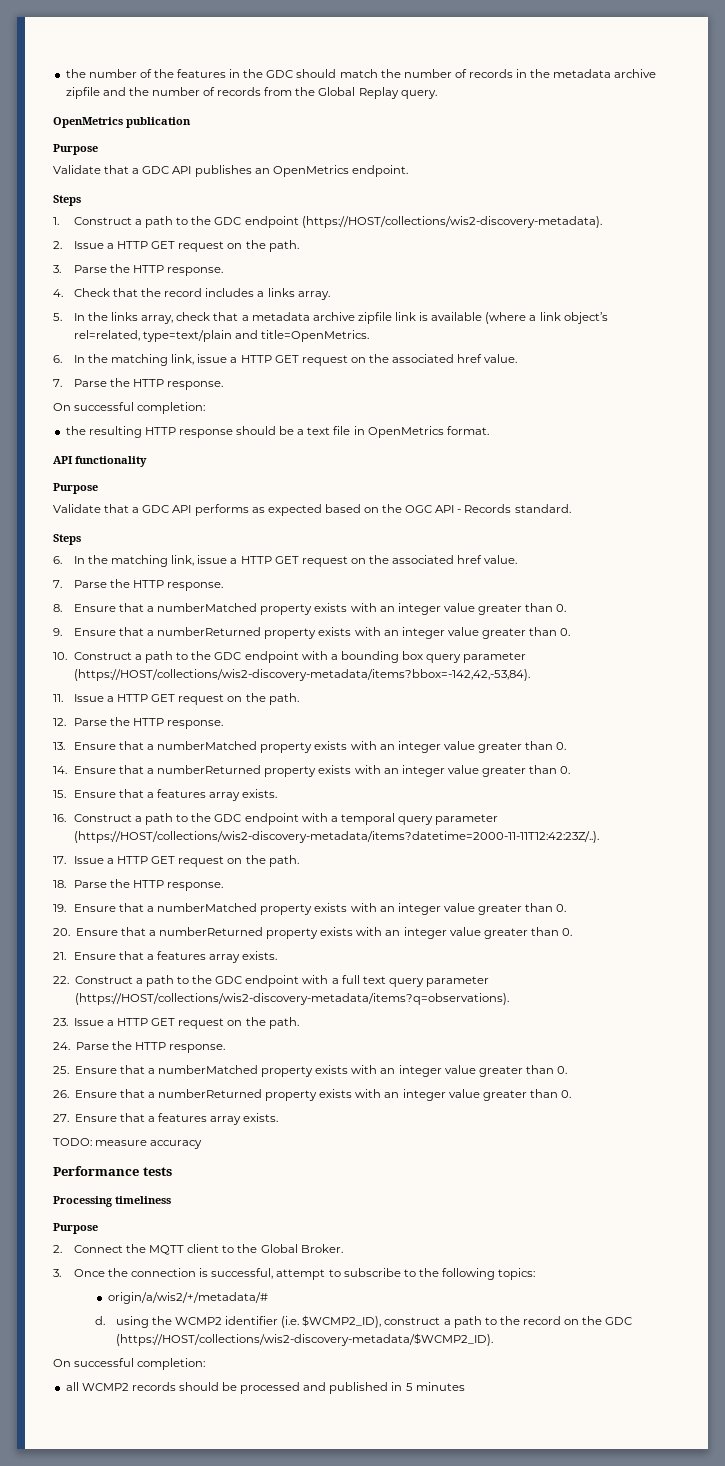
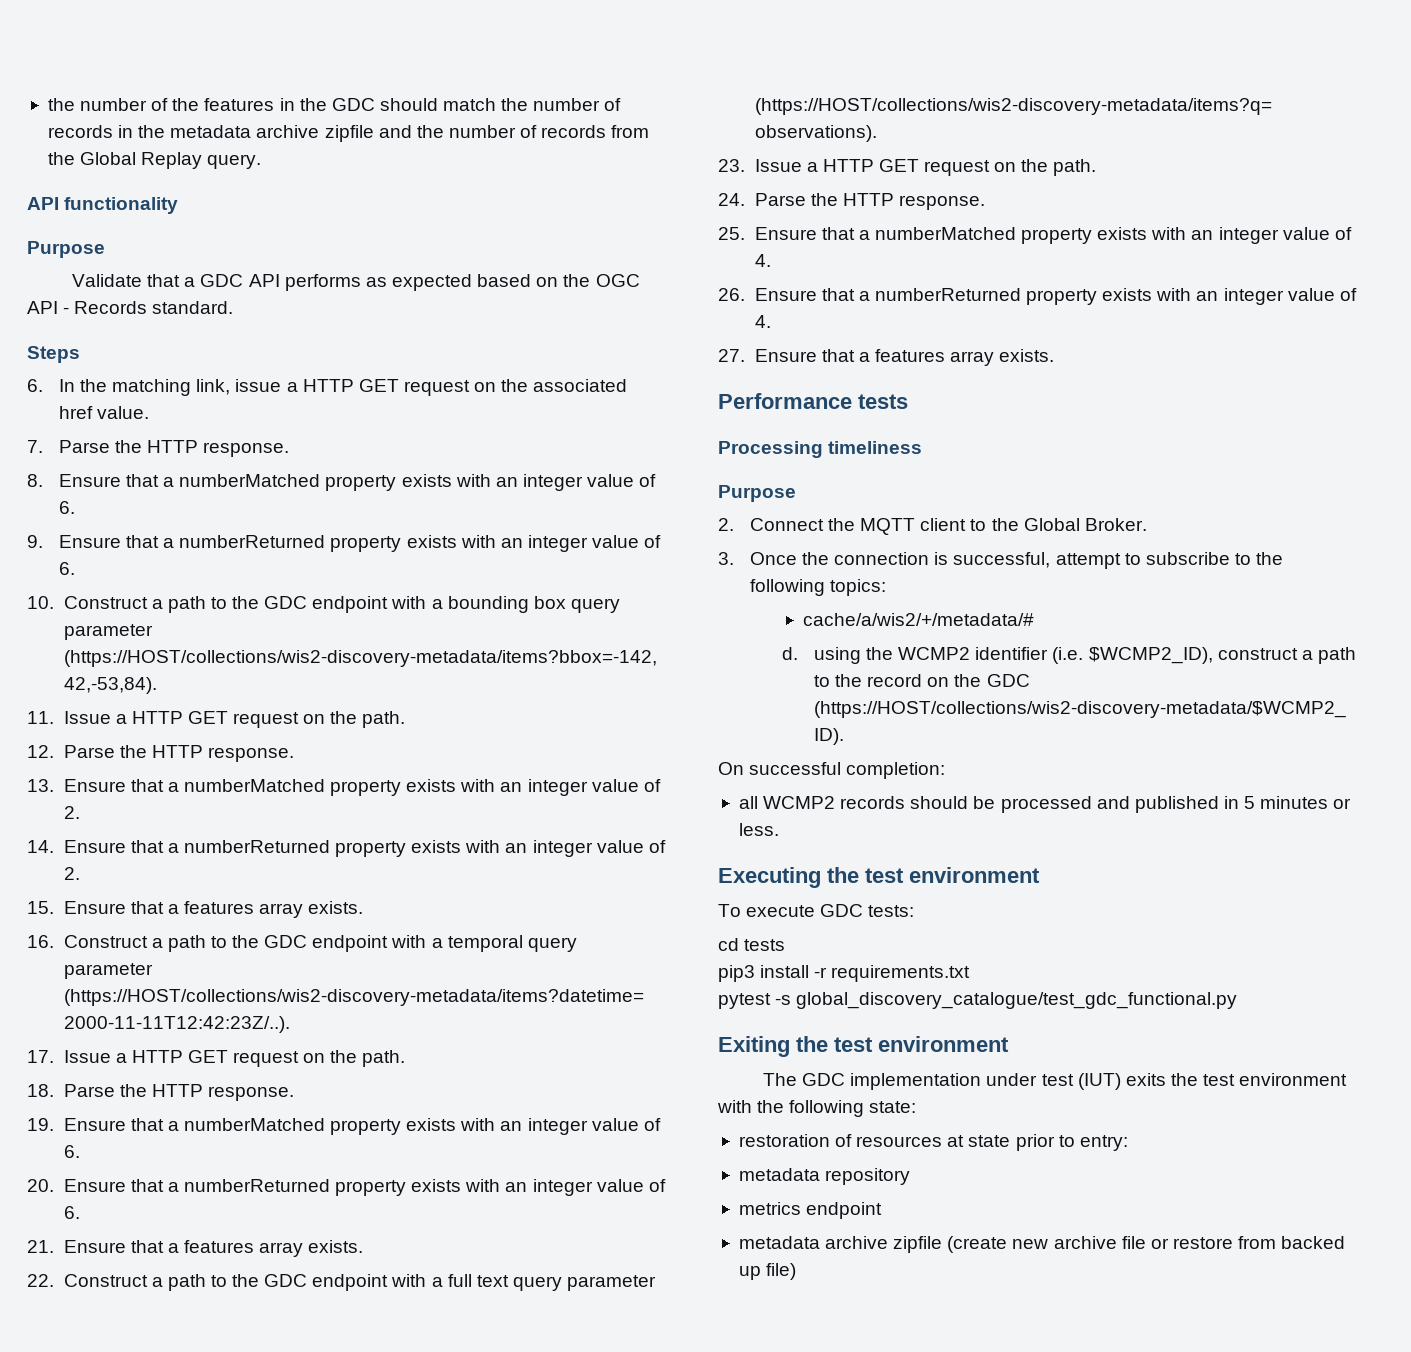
[53,117,191,128] [53,144,98,155] [53,165,408,177] [53,195,81,206] [53,216,602,228] [53,240,299,252] [53,264,224,276] [53,288,330,300] [53,312,608,324] [73,330,370,342] [53,354,518,366] [53,378,224,390] [53,402,206,414] [65,426,489,438] // OpenMetrics publication // Purpose // Validate that a GDC API publishes an OpenMetrics endpoint. // Steps // 1. Construct a path to the GDC endpoint (https://HOST/collections/wis2-discovery-metadata). // 2. Issue a HTTP GET request on the path. // 3. Parse the HTTP response. // 4. Check that the record includes a links array. // 5. In the links array, check that a metadata archive zipfile link is available (where a link object’s rel=related, type=text/plain and title=OpenMetrics. // 6. In the matching link, issue a HTTP GET request on the associated href value. // 7. Parse the HTTP response. // On successful completion: // the resulting HTTP response should be a text file in OpenMetrics format. -> (262, 161) none
[477,603,567,615] greater than 0. -> [639,474,657,487] [58,501,75,514] of 6.
[481,627,571,639] greater than 0. -> [644,535,662,548] [58,562,75,575] of 6.
[477,741,567,753] greater than 0. -> [643,779,661,792] [63,806,80,819] of 2.
[481,765,571,777] greater than 0. -> [648,840,666,853] [63,867,80,880] of 2.
[477,903,567,915] greater than 0. -> [643,1118,661,1131] [63,1145,80,1158] of 6.
[483,927,573,939] greater than 0. -> [648,1179,666,1192] [63,1206,80,1219] of 6.
[478,1065,568,1077] greater than 0. -> [1334,227,1352,240] [754,254,771,267] of 4.
[482,1089,572,1101] greater than 0. -> [1339,288,1357,301] [754,315,771,328] of 4.
[53,1138,203,1149] // TODO: measure accuracy -> (1055, 355) none
[107,1292,268,1304] origin/a/wis2/+/metadata/# -> [802,613,1034,626] cache/a/wis2/+/metadata/#
(465, 1386) none -> [1333,798,1352,809] [738,823,779,836] [718,867,1040,888] [718,904,915,917] [718,938,786,951] [718,965,971,982] [718,992,1238,1009] [718,1036,1009,1057] [763,1073,1348,1090] [717,1100,917,1117] [738,1134,1128,1151] [738,1168,911,1185] [738,1202,883,1219] [738,1236,1346,1253] [738,1263,797,1280] or less. // Executing the test environment // To execute GDC tests: // cd tests // pip3 install -r requirements.txt // pytest -s global_discovery_catalogue/test_gdc_functional.py // Exiting the test environment // The GDC implementation under test (IUT) exits the test environment with the following state: // restoration of resources at state prior to entry: // metadata repository // metrics endpoint // metadata archive zipfile (create new archive file or restore from backed up file)

